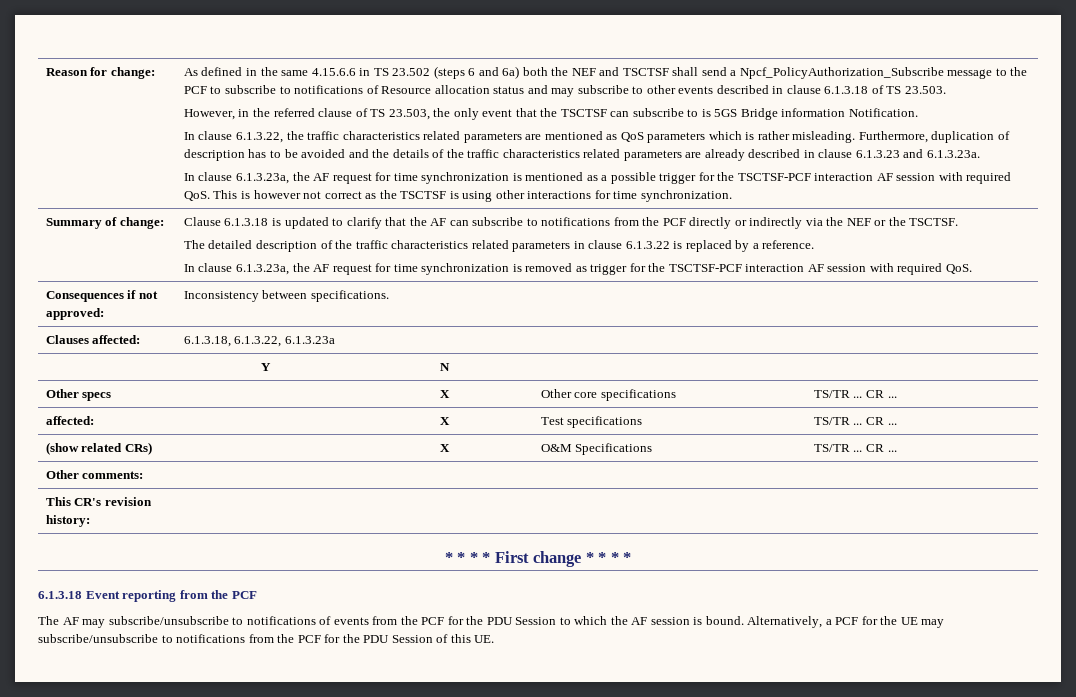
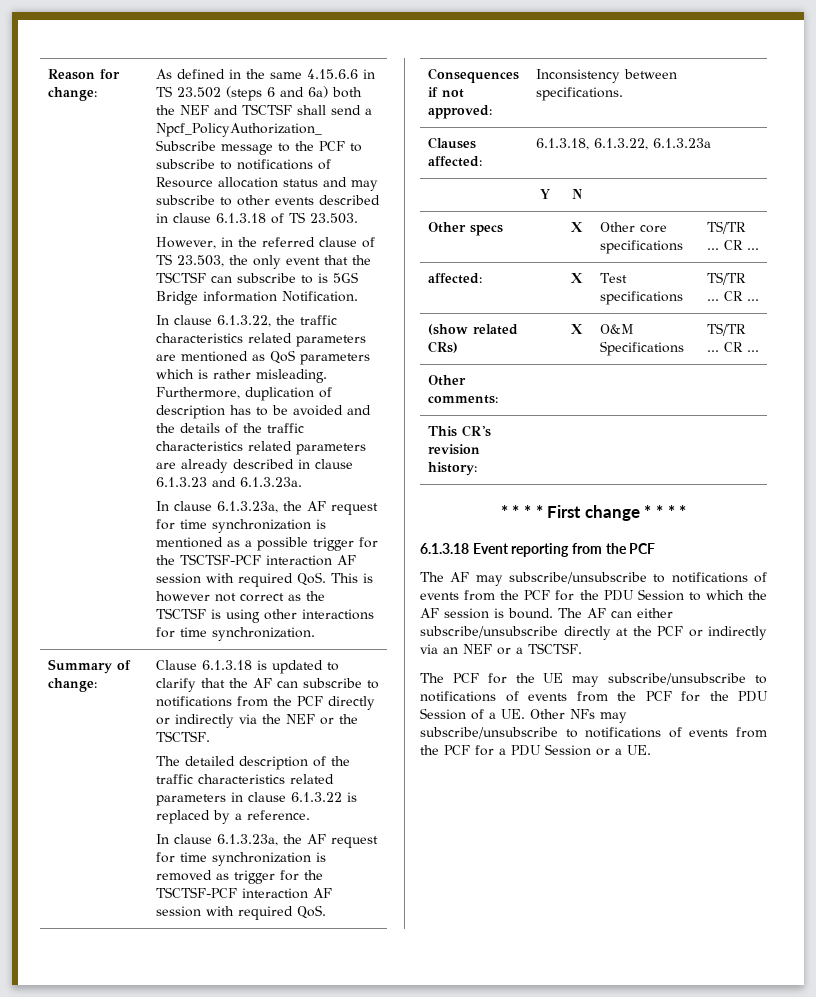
[747,616,832,628] Alternatively, a -> [558,608,673,618] [420,626,767,640] [420,643,582,655] [420,673,444,683] The AF can either subscribe/unsubscribe directly at the PCF or indirectly via an NEF or a TSCTSF. // The
(246, 638) none -> [505,691,567,702] of events
[450,634,471,643] this -> [489,709,627,723] [420,727,767,739] [420,744,622,756] a UE. Other NFs may subscribe/unsubscribe to notifications of events from the PCF for a PDU Session or a

